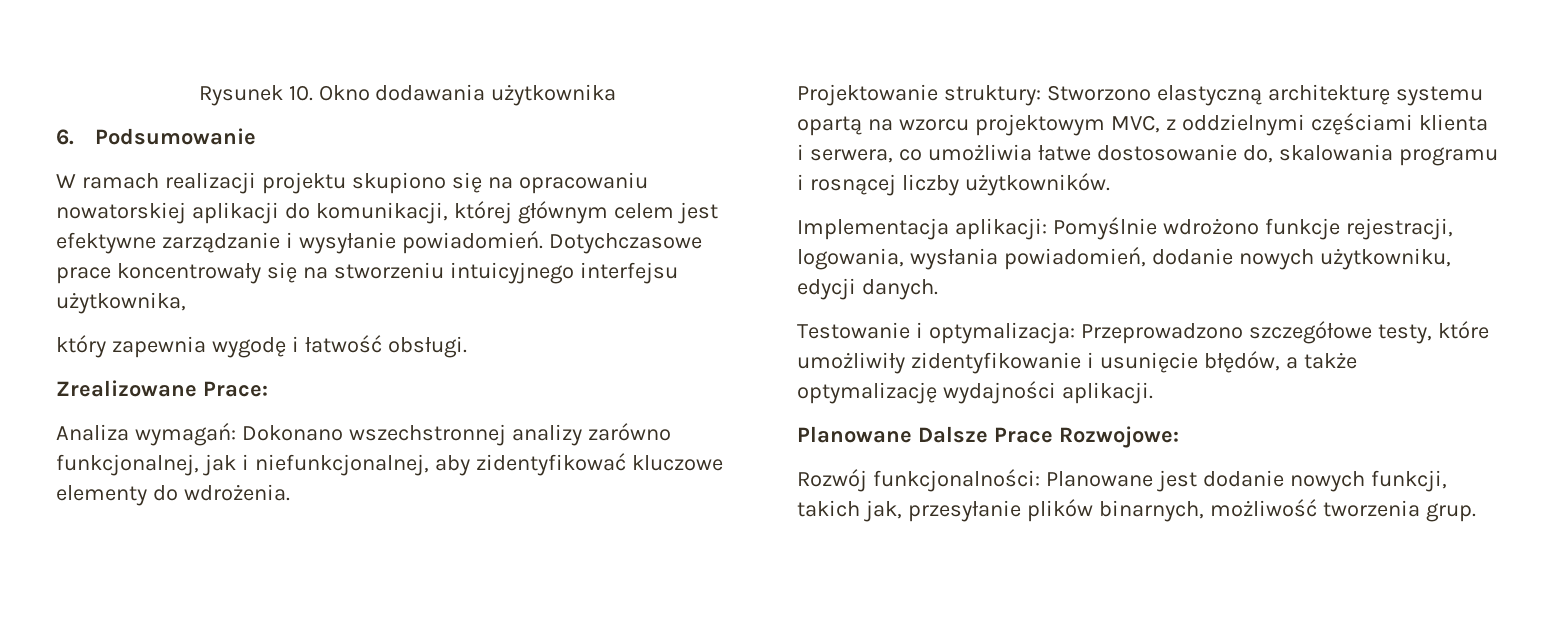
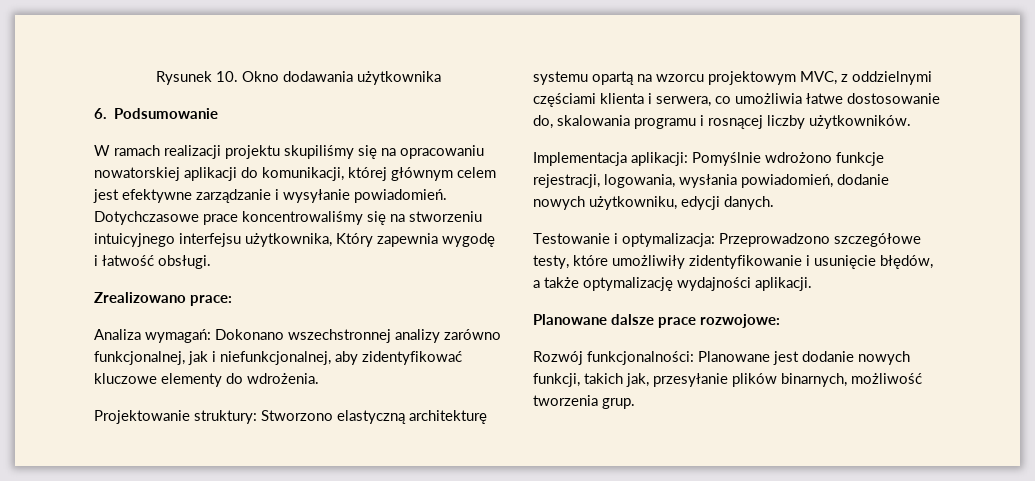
[351,172,446,194] skupiono -> [284,145,354,159] skupiliśmy
[116,263,261,284] koncentrowały -> [242,211,363,225] koncentrowaliśmy
[56,335,106,358] // który -> [336,233,373,247] Który
[56,380,268,397] Zrealizowane Prace: -> [94,292,232,306] Zrealizowano prace:
[917,426,1179,448] Dalsze Prace Rozwojowe: -> [611,314,780,328] dalsze prace rozwojowe:

